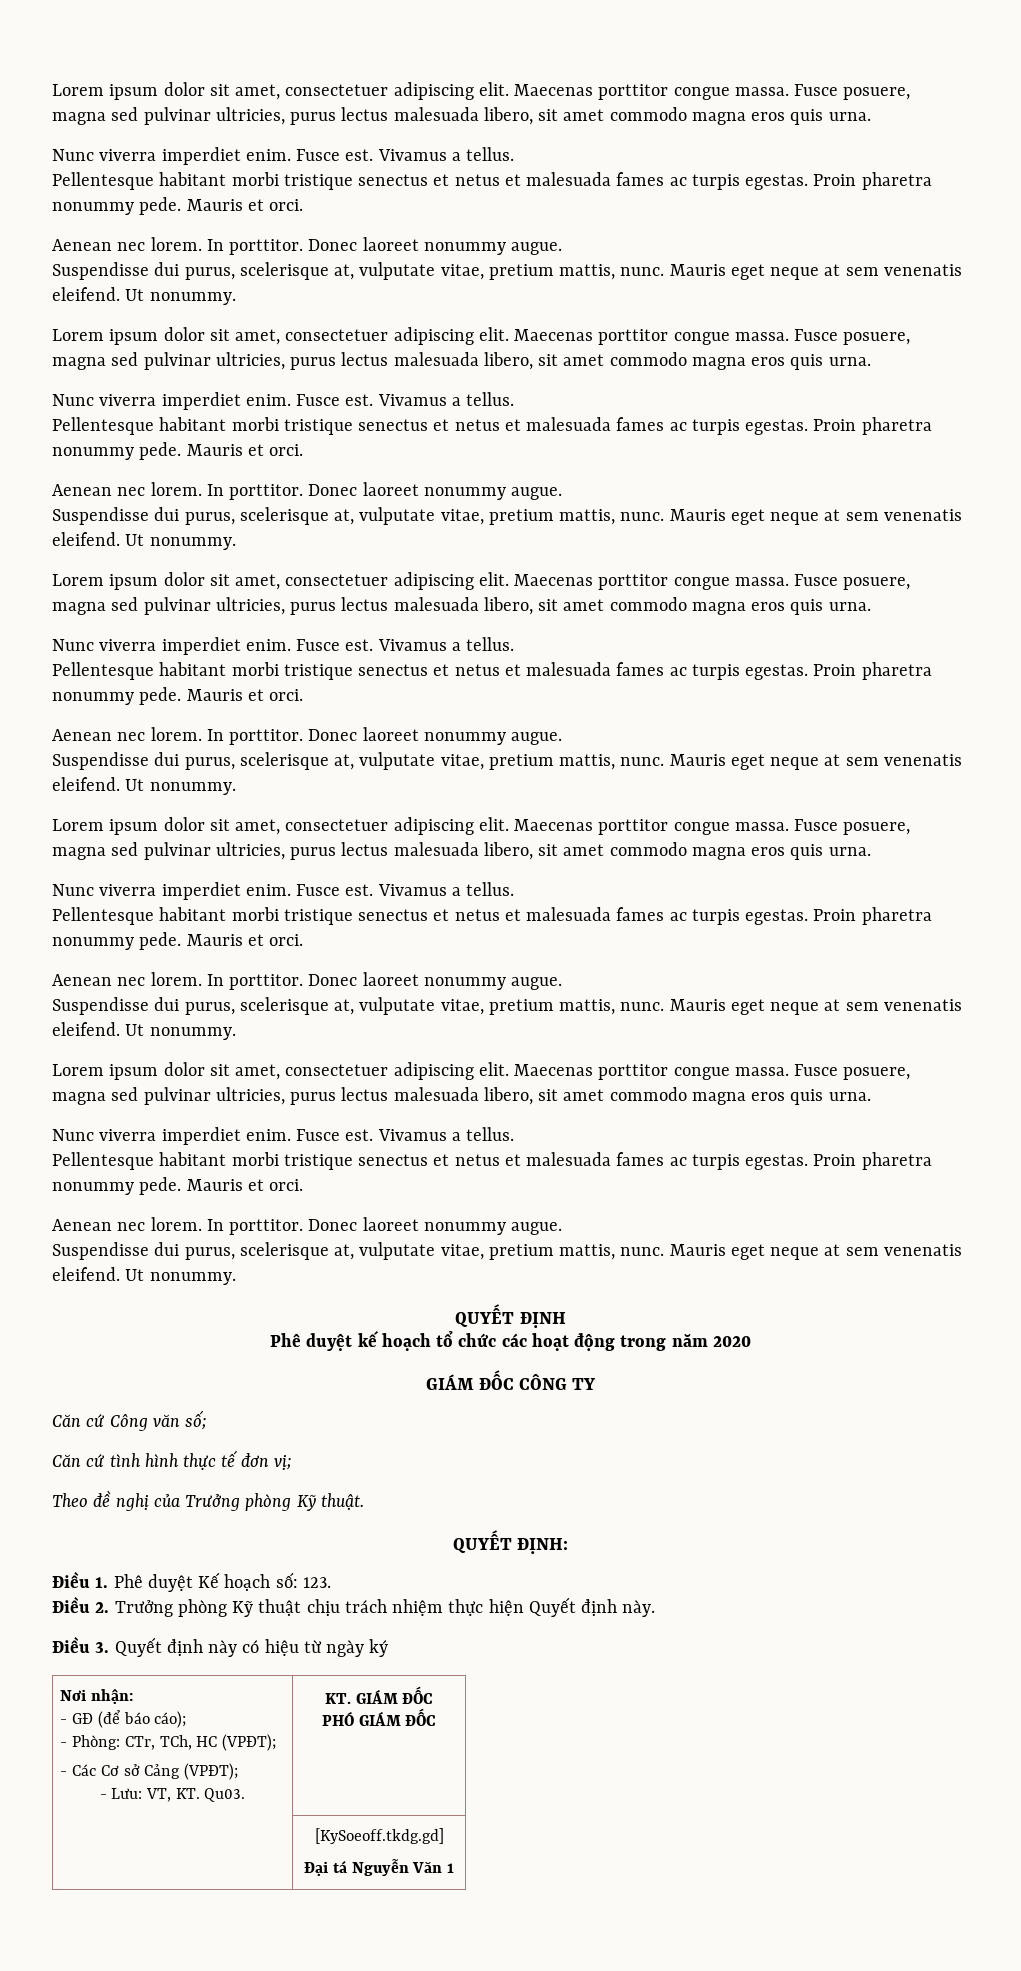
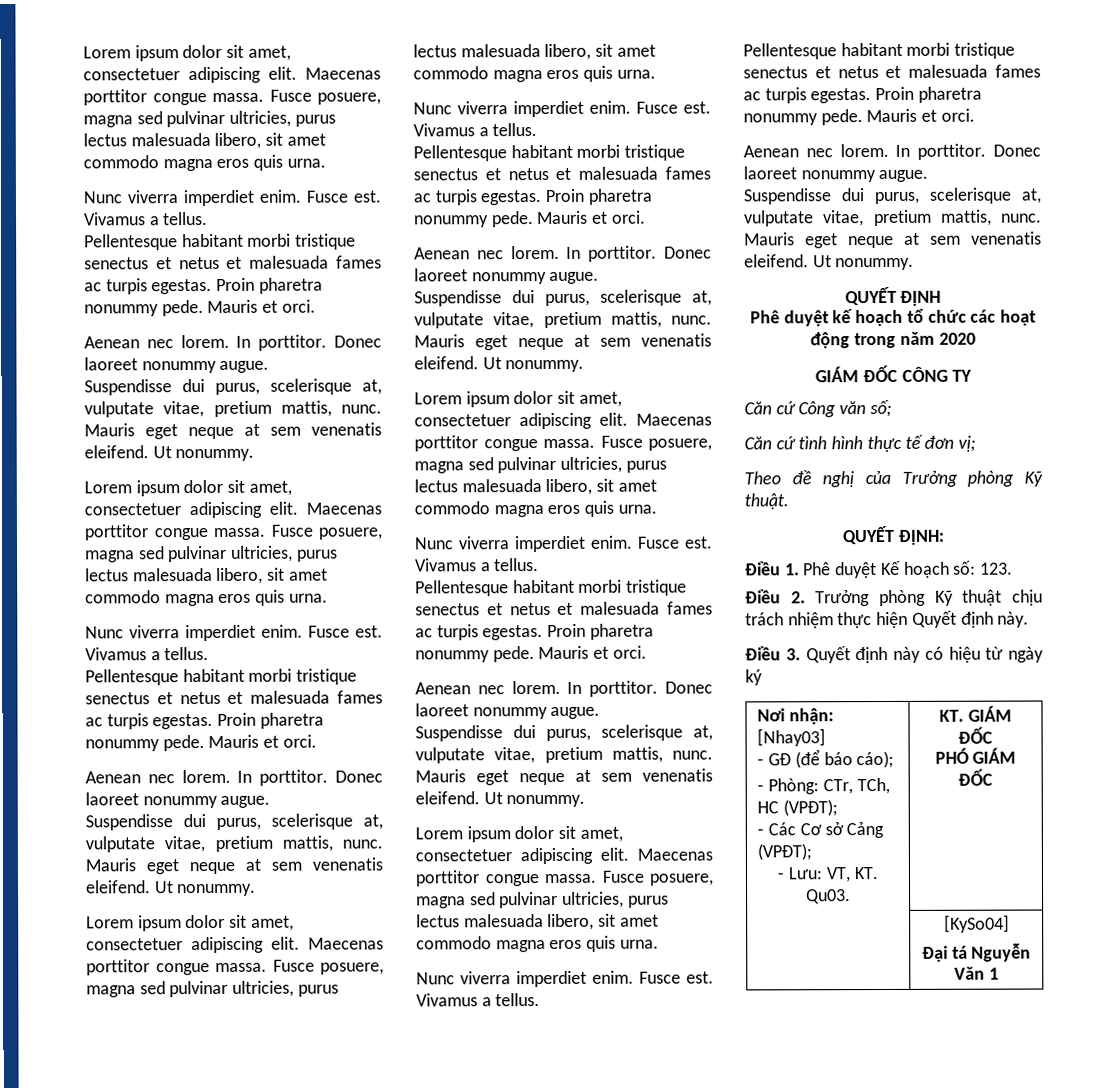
(134, 1696) none -> [757,728,827,747] [Nhay03]
[314,1828,444,1844] [KySoeoff.tkdg.gd] -> [943,914,1010,933] [KySo04]

